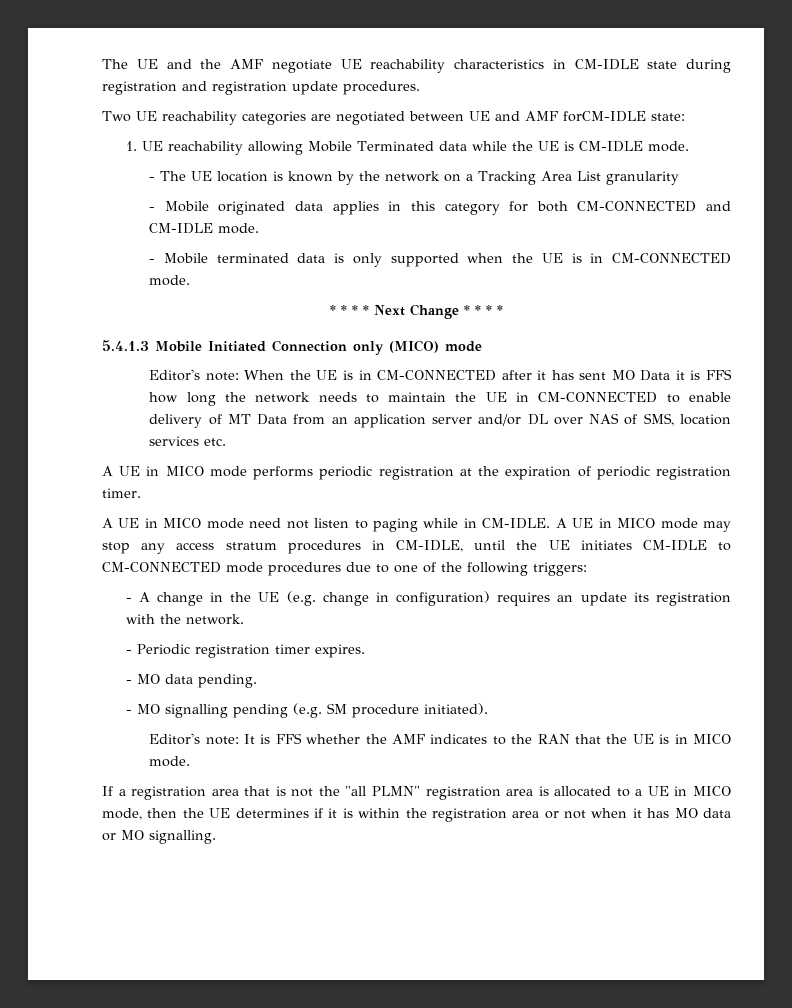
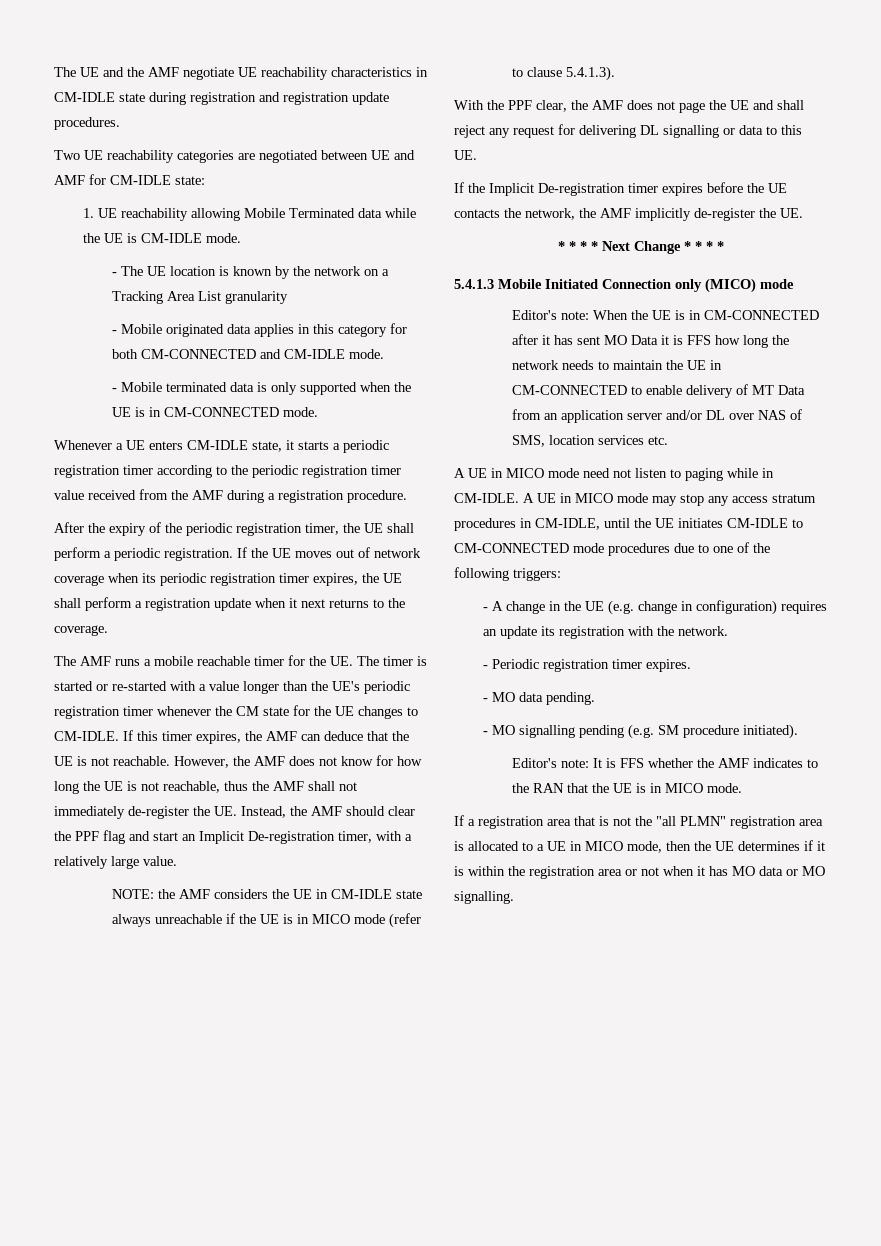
[562,111,646,122] forCM-IDLE -> [89,174,171,185] for CM-IDLE
(191, 280) none -> [54,440,389,453] [54,465,401,478] [54,489,407,503] [54,522,414,536] [54,547,421,561] [54,573,402,586] [54,597,405,611] [54,625,108,636] [54,655,427,666] [54,681,410,694] [54,705,418,719] [54,730,409,744] [54,755,422,768] [54,781,357,794] [54,806,415,819] [54,830,412,844] [54,856,177,869] [111,889,422,899] [111,913,421,928] [511,66,615,81] [454,100,804,113] [454,124,802,138] [454,150,477,160] [454,182,787,196] [454,208,803,221] // Whenever a UE enters CM-IDLE state, it starts a periodic registration timer according to the periodic registration timer value received from the AMF during a registration procedure. // After the expiry of the periodic registration timer, the UE shall perform a periodic registration. If the UE moves out of network coverage when its periodic registration timer expires, the UE shall perform a registration update when it next returns to the coverage. // The AMF runs a mobile reachable timer for the UE. The timer is started or re-started with a value longer than the UE's periodic registration timer whenever the CM state for the UE changes to CM-IDLE. If this timer expires, the AMF can deduce that the UE is not reachable. However, the AMF does not know for how long the UE is not reachable, thus the AMF shall not immediately de-register the UE. Instead, the AMF should clear the PPF flag and start an Implicit De-registration timer, with a relatively large value. // NOTE: the AMF considers the UE in CM-IDLE state always unreachable if the UE is in MICO mode (refer to clause 5.4.1.3). // With the PPF clear, the AMF does not page the UE and shall reject any request for delivering DL signalling or data to this UE. // If the Implicit De-registration timer expires before the UE contacts the network, the AMF implicitly de-register the UE.
[102,466,731,480] [102,488,141,498] // A UE in MICO mode performs periodic registration at the expiration of periodic registration timer. -> (668, 440) none

